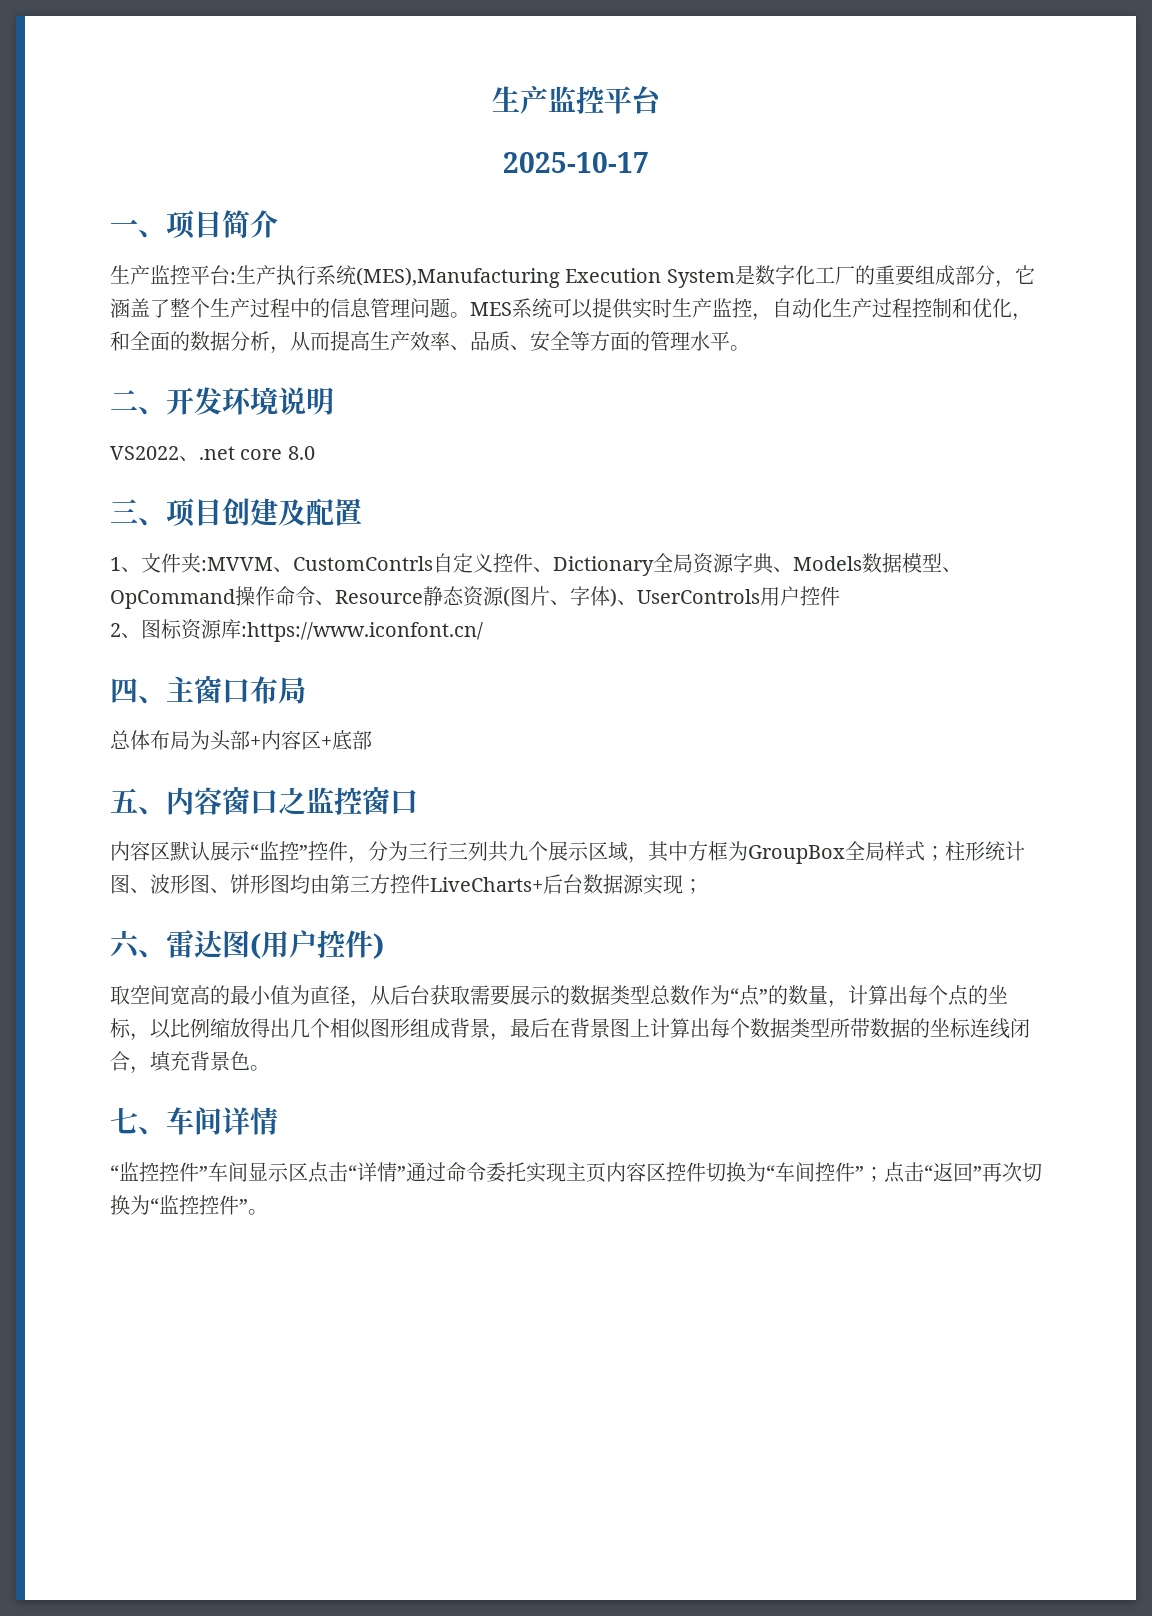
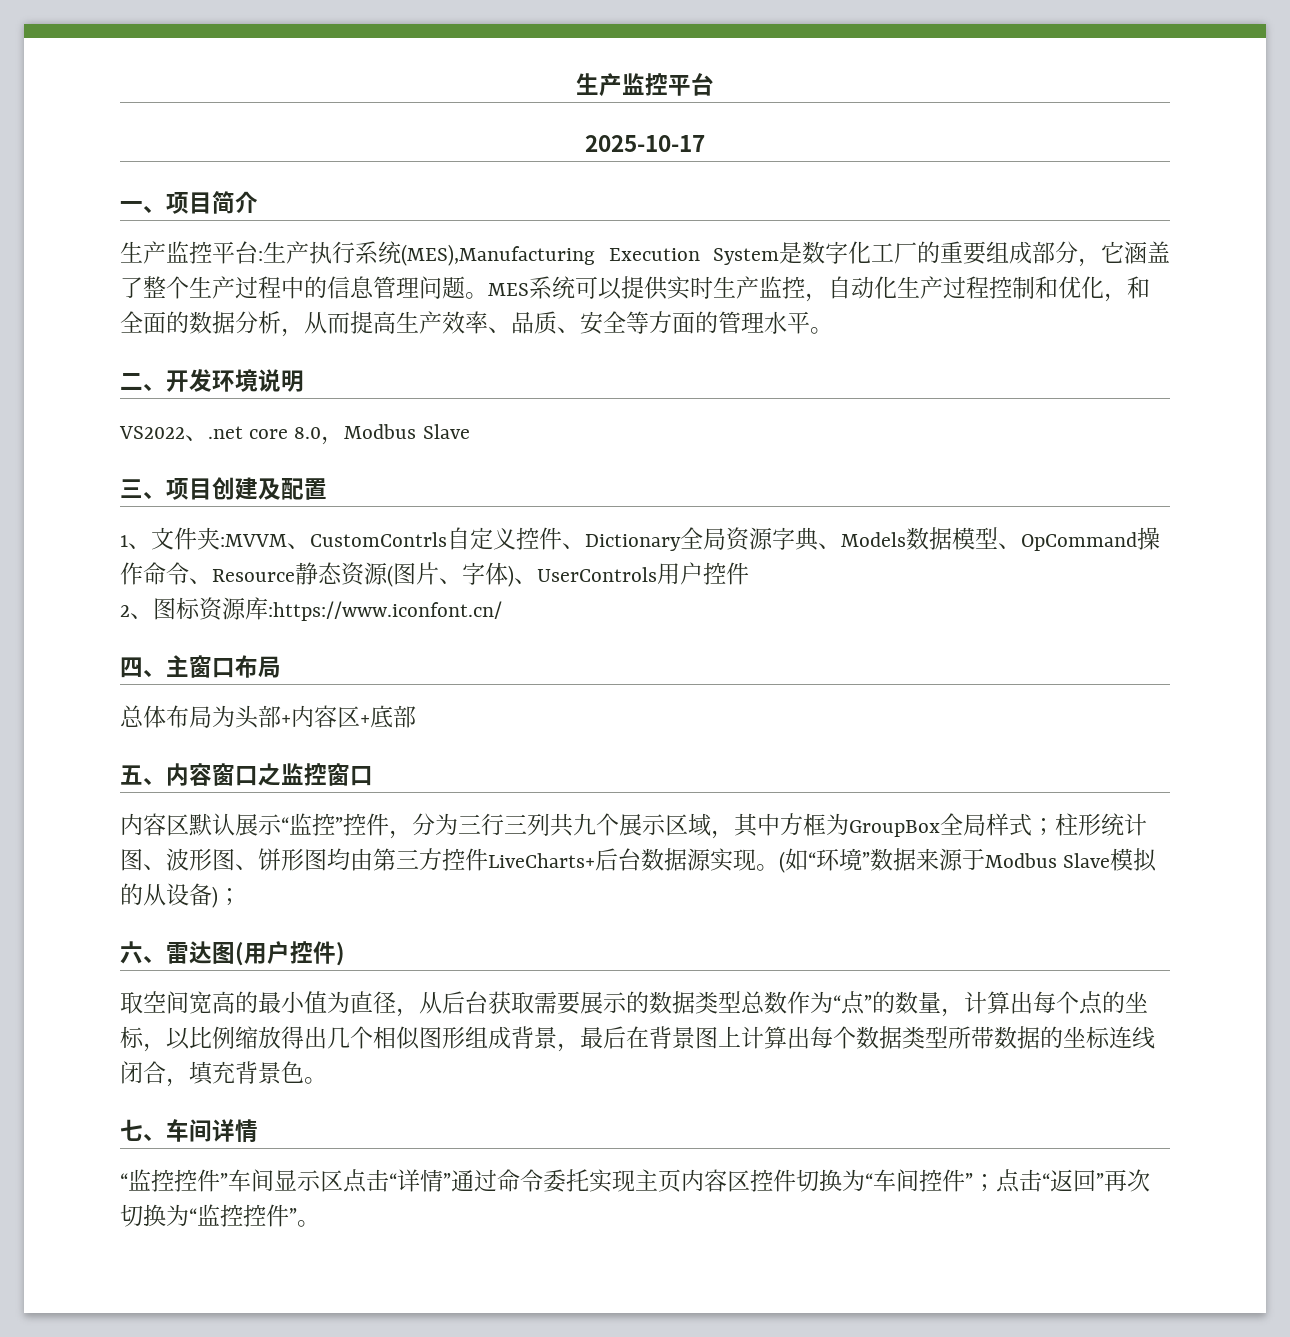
(315, 453) none -> [321,424,470,445] ，Modbus Slave
(683, 884) none -> [756,848,1158,873] [120,883,218,908] 。(如“环境”数据来源于Modbus Slave模拟的从设备)

